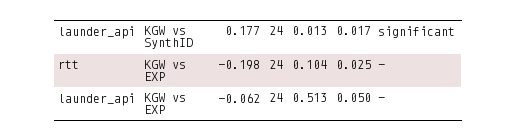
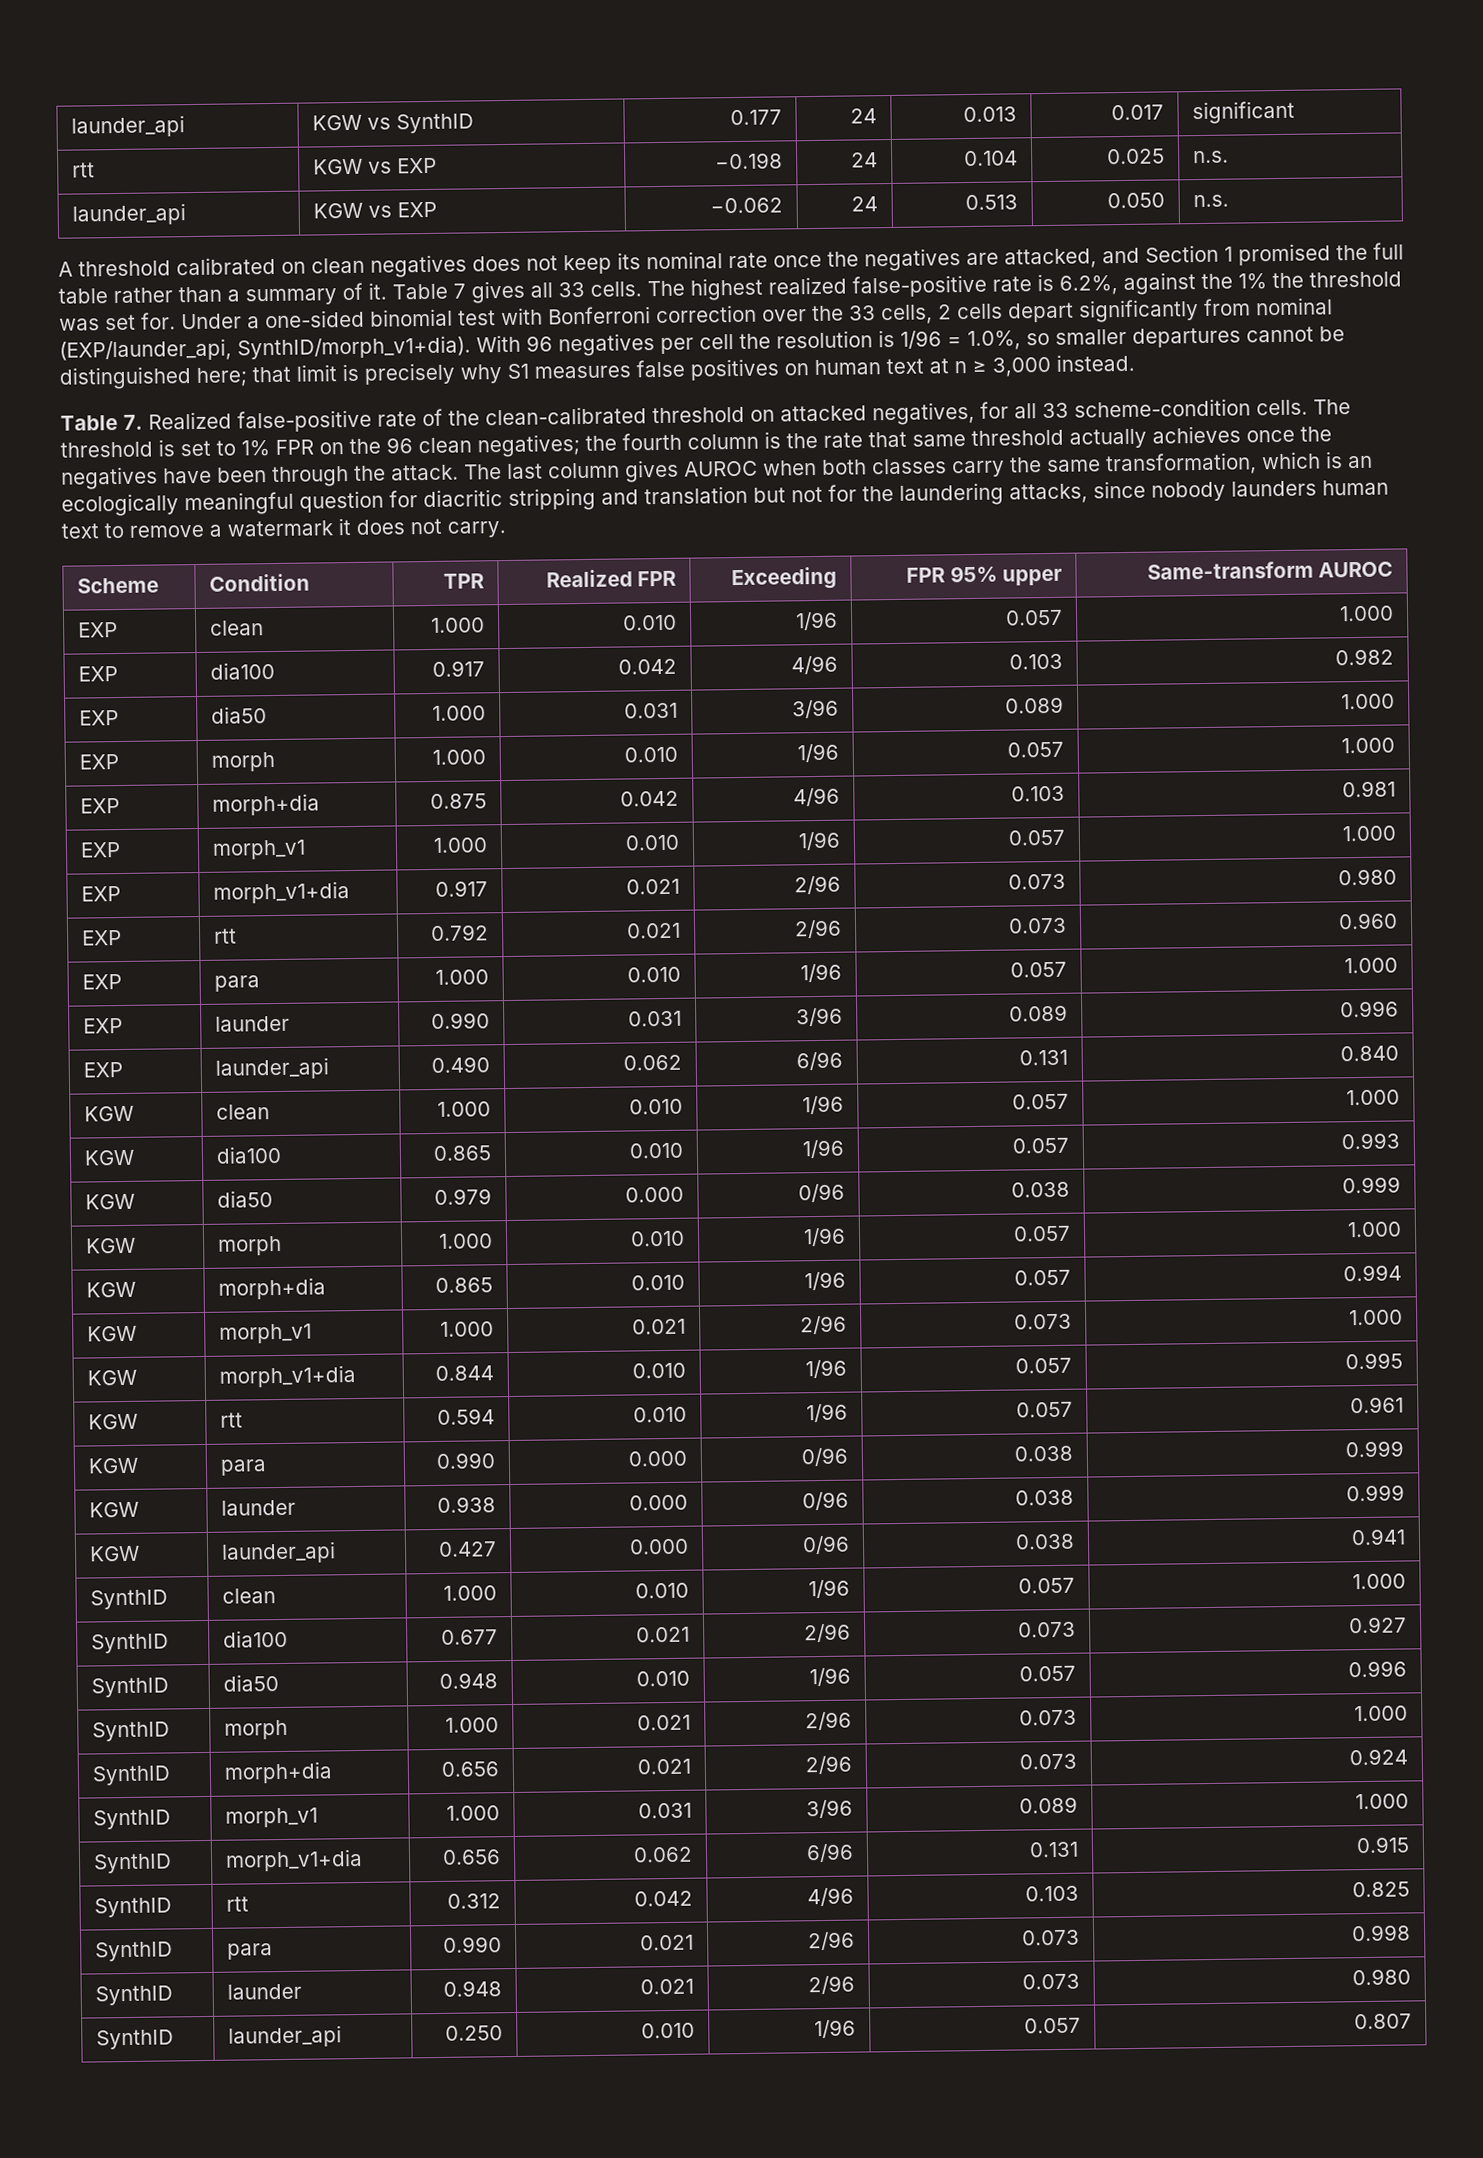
[378,64,386,68] — -> [1192,150,1229,164] n.s.
[378,97,386,101] — -> [1192,194,1229,208] [58,242,1404,278] [58,271,1402,306] [59,297,1333,331] [59,326,1345,362] [59,353,1135,390] [60,398,1351,433] [60,425,1332,458] [61,451,1373,490] [61,479,1389,517] [61,518,506,539] [76,577,159,594] [208,573,310,592] [443,573,486,589] [545,569,678,588] [731,566,838,591] [906,565,1063,586] [1146,560,1394,580] [77,622,118,638] [209,620,264,636] [431,617,486,633] [623,614,678,631] [795,611,839,631] [1005,609,1064,626] [1339,605,1395,622] [77,666,118,682] [209,661,275,680] [432,660,486,677] [618,658,678,675] [791,655,839,675] [1009,653,1064,670] [1335,648,1395,666] [78,710,119,726] [210,706,267,724] [432,705,487,721] [624,702,679,719] [792,699,840,719] [1005,696,1065,714] [1341,693,1396,710] [78,754,119,770] [210,752,275,772] [432,749,487,765] [624,746,679,763] [797,743,840,763] [1007,741,1065,758] [1341,737,1396,754] [79,798,120,814] [211,793,320,816] [430,793,488,809] [620,790,680,807] [793,787,841,807] [1011,785,1066,802] [1342,780,1397,798] [79,842,121,858] [211,839,306,860] [433,837,489,853] [625,834,681,851] [798,831,842,851] [1008,829,1067,846] [1342,825,1397,842] [80,886,121,902] [212,881,350,904] [435,880,489,897] [626,878,681,895] [794,875,842,895] [1008,873,1067,890] [1338,868,1398,886] [81,930,122,946] [213,928,237,944] [430,924,490,941] [626,922,682,939] [794,919,843,939] [1008,917,1068,934] [1338,912,1399,930] [81,973,122,990] [213,975,260,992] [435,969,490,985] [627,966,682,983] [800,963,843,983] [1010,961,1068,978] [1344,957,1399,974] [82,1017,123,1034] [214,1015,290,1032] [431,1012,491,1030] [628,1010,683,1027] [796,1007,844,1027] [1009,1004,1069,1022] [1340,1000,1400,1018] [82,1061,123,1078] [214,1057,329,1080] [431,1056,491,1073] [623,1054,683,1071] [796,1051,844,1071] [1019,1049,1069,1066] [1340,1045,1400,1062] [83,1105,134,1122] [215,1104,270,1120] [437,1101,492,1117] [629,1098,684,1115] [802,1095,845,1115] [1012,1093,1070,1110] [1346,1089,1401,1106] [83,1149,135,1166] [215,1145,282,1164] [433,1145,493,1161] [629,1142,685,1159] [802,1139,846,1159] [1012,1137,1070,1154] [1341,1132,1401,1150] [84,1193,135,1210] [216,1190,273,1208] [434,1188,493,1205] [625,1186,685,1203] [798,1183,846,1203] [1011,1181,1071,1198] [1342,1176,1402,1194] [85,1237,136,1254] [216,1235,282,1256] [438,1233,494,1249] [630,1230,686,1247] [803,1227,847,1247] [1013,1225,1072,1242] [1347,1221,1403,1238] [85,1281,136,1298] [217,1277,326,1300] [435,1277,494,1293] [631,1274,686,1291] [804,1271,847,1291] [1014,1269,1072,1286] [1343,1264,1403,1282] [86,1325,137,1342] [218,1323,312,1344] [440,1321,495,1337] [632,1318,687,1335] [800,1315,848,1335] [1014,1313,1073,1330] [1349,1309,1404,1326] [86,1369,137,1386] [218,1365,356,1388] [435,1365,495,1381] [632,1362,687,1379] [805,1359,848,1379] [1015,1357,1073,1374] [1345,1352,1404,1370] [87,1413,138,1430] [219,1412,243,1428] [437,1408,496,1425] [633,1406,688,1423] [806,1403,849,1423] [1016,1401,1074,1418] [1350,1396,1405,1414] [87,1457,139,1474] [219,1459,267,1476] [436,1452,497,1469] [628,1450,688,1467] [801,1447,850,1467] [1014,1445,1074,1462] [1345,1440,1405,1458] [88,1501,139,1518] [220,1499,296,1516] [437,1496,497,1513] [629,1494,689,1511] [802,1491,850,1511] [1015,1489,1075,1506] [1346,1484,1406,1502] [88,1545,140,1562] [220,1541,336,1564] [438,1541,498,1557] [629,1538,690,1555] [802,1535,851,1555] [1015,1533,1076,1550] [1351,1528,1407,1546] [89,1589,168,1610] [221,1588,276,1604] [443,1585,498,1601] [635,1582,690,1599] [808,1579,851,1599] [1018,1577,1076,1594] [1352,1573,1407,1590] [90,1633,169,1654] [222,1629,288,1648] [441,1629,499,1645] [636,1626,691,1643] [804,1623,852,1643] [1018,1621,1077,1638] [1349,1616,1408,1634] [90,1677,169,1698] [222,1674,279,1692] [439,1672,499,1689] [636,1670,691,1687] [809,1667,852,1687] [1019,1665,1077,1682] [1348,1660,1408,1678] [91,1721,170,1742] [223,1719,288,1740] [445,1717,500,1733] [637,1714,692,1731] [805,1711,853,1731] [1019,1709,1078,1726] [1354,1705,1409,1722] [91,1765,171,1786] [223,1761,333,1784] [441,1761,500,1777] [637,1758,692,1775] [805,1755,853,1775] [1019,1753,1078,1770] [1349,1748,1409,1766] [92,1809,171,1830] [224,1807,318,1828] [446,1805,501,1821] [638,1802,693,1819] [806,1799,854,1819] [1019,1796,1079,1814] [1355,1793,1410,1810] [92,1853,172,1874] [224,1848,363,1872] [442,1849,502,1865] [633,1846,694,1863] [806,1843,855,1863] [1029,1841,1080,1858] [1356,1836,1411,1854] [93,1897,172,1918] [225,1896,249,1912] [447,1893,502,1909] [634,1890,694,1907] [807,1887,855,1907] [1025,1885,1080,1902] [1352,1881,1411,1898] [94,1941,173,1962] [226,1943,273,1960] [443,1936,503,1953] [640,1934,695,1951] [808,1931,856,1951] [1022,1929,1081,1946] [1351,1924,1412,1942] [94,1985,173,2006] [226,1983,302,2000] [443,1980,503,1997] [640,1978,695,1995] [808,1975,856,1995] [1022,1973,1081,1990] [1352,1968,1412,1986] [95,2029,174,2050] [227,2025,342,2048] [445,2025,504,2041] [641,2022,696,2039] [814,2019,857,2039] [1024,2017,1082,2034] [1354,2013,1413,2030] n.s. // A threshold calibrated on clean negatives does not keep its nominal rate once the negatives are attacked, and Section 1 promised the full table rather than a summary of it. Table 7 gives all 33 cells. The highest realized false-positive rate is 6.2%, against the 1% the threshold was set for. Under a one-sided binomial test with Bonferroni correction over the 33 cells, 2 cells depart significantly from nominal (EXP/launder_api, SynthID/morph_v1+dia). With 96 negatives per cell the resolution is 1/96 = 1.0%, so smaller departures cannot be distinguished here; that limit is precisely why S1 measures false positives on human text at n ≥ 3,000 instead. // Table 7. Realized false-positive rate of the clean-calibrated threshold on attacked negatives, for all 33 scheme-condition cells. The threshold is set to 1% FPR on the 96 clean negatives; the fourth column is the rate that same threshold actually achieves once the negatives have been through the attack. The last column gives AUROC when both classes carry the same transformation, which is an ecologically meaningful question for diacritic stripping and translation but not for the laundering attacks, since nobody launders human text to remove a watermark it does not carry. // Scheme | Condition | TPR | Realized FPR | Exceeding | FPR 95% upper | Same-transform AUROC // EXP | clean | 1.000 | 0.010 | 1/96 | 0.057 | 1.000 // EXP | dia100 | 0.917 | 0.042 | 4/96 | 0.103 | 0.982 // EXP | dia50 | 1.000 | 0.031 | 3/96 | 0.089 | 1.000 // EXP | morph | 1.000 | 0.010 | 1/96 | 0.057 | 1.000 // EXP | morph+dia | 0.875 | 0.042 | 4/96 | 0.103 | 0.981 // EXP | morph_v1 | 1.000 | 0.010 | 1/96 | 0.057 | 1.000 // EXP | morph_v1+dia | 0.917 | 0.021 | 2/96 | 0.073 | 0.980 // EXP | rtt | 0.792 | 0.021 | 2/96 | 0.073 | 0.960 // EXP | para | 1.000 | 0.010 | 1/96 | 0.057 | 1.000 // EXP | launder | 0.990 | 0.031 | 3/96 | 0.089 | 0.996 // EXP | launder_api | 0.490 | 0.062 | 6/96 | 0.131 | 0.840 // KGW | clean | 1.000 | 0.010 | 1/96 | 0.057 | 1.000 // KGW | dia100 | 0.865 | 0.010 | 1/96 | 0.057 | 0.993 // KGW | dia50 | 0.979 | 0.000 | 0/96 | 0.038 | 0.999 // KGW | morph | 1.000 | 0.010 | 1/96 | 0.057 | 1.000 // KGW | morph+dia | 0.865 | 0.010 | 1/96 | 0.057 | 0.994 // KGW | morph_v1 | 1.000 | 0.021 | 2/96 | 0.073 | 1.000 // KGW | morph_v1+dia | 0.844 | 0.010 | 1/96 | 0.057 | 0.995 // KGW | rtt | 0.594 | 0.010 | 1/96 | 0.057 | 0.961 // KGW | para | 0.990 | 0.000 | 0/96 | 0.038 | 0.999 // KGW | launder | 0.938 | 0.000 | 0/96 | 0.038 | 0.999 // KGW | launder_api | 0.427 | 0.000 | 0/96 | 0.038 | 0.941 // SynthID | clean | 1.000 | 0.010 | 1/96 | 0.057 | 1.000 // SynthID | dia100 | 0.677 | 0.021 | 2/96 | 0.073 | 0.927 // SynthID | dia50 | 0.948 | 0.010 | 1/96 | 0.057 | 0.996 // SynthID | morph | 1.000 | 0.021 | 2/96 | 0.073 | 1.000 // SynthID | morph+dia | 0.656 | 0.021 | 2/96 | 0.073 | 0.924 // SynthID | morph_v1 | 1.000 | 0.031 | 3/96 | 0.089 | 1.000 // SynthID | morph_v1+dia | 0.656 | 0.062 | 6/96 | 0.131 | 0.915 // SynthID | rtt | 0.312 | 0.042 | 4/96 | 0.103 | 0.825 // SynthID | para | 0.990 | 0.021 | 2/96 | 0.073 | 0.998 // SynthID | launder | 0.948 | 0.021 | 2/96 | 0.073 | 0.980 // SynthID | launder_api | 0.250 | 0.010 | 1/96 | 0.057 | 0.807

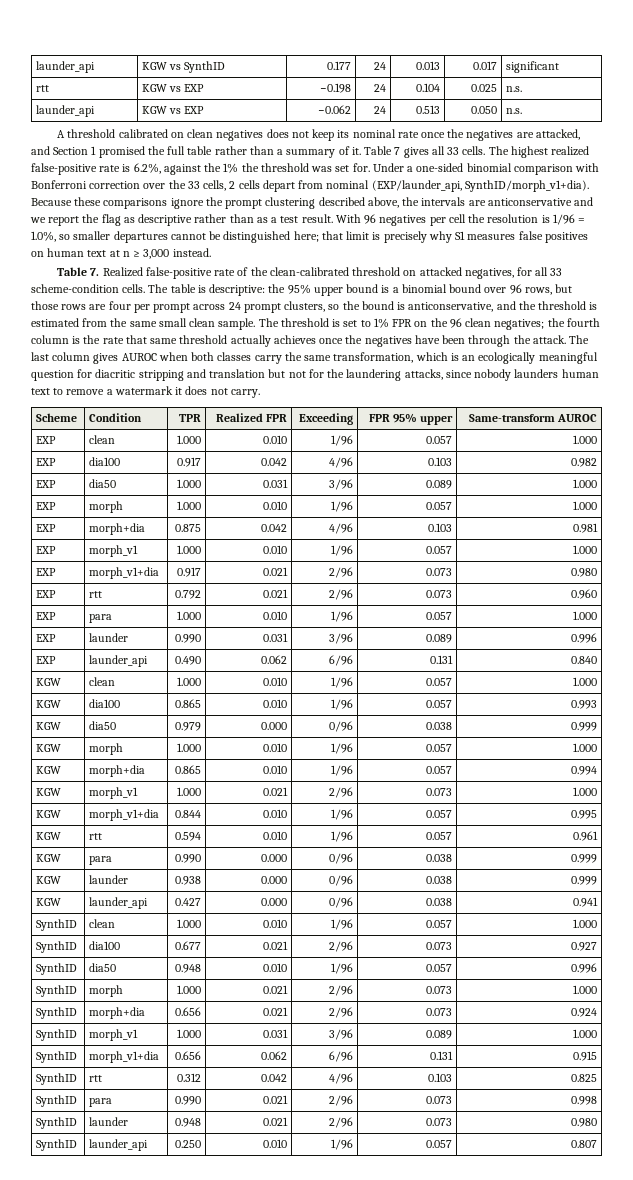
[458,310,496,326] test -> [513,164,573,175] comparison
[1078,299,1199,323] significantly -> (295, 186) none
(471, 347) none -> [31,197,594,209] [30,214,333,226] Because these comparisons ignore the prompt clustering described above, the intervals are anticonservative and we report the flag as descriptive rather than as a test result.
(1351, 407) none -> [170,284,573,296] [31,301,598,313] [31,318,279,330] table is descriptive: the 95% upper bound is a binomial bound over 96 rows, but those rows are four per prompt across 24 prompt clusters, so the bound is anticonservative, and the threshold is estimated from the same small clean sample. The

